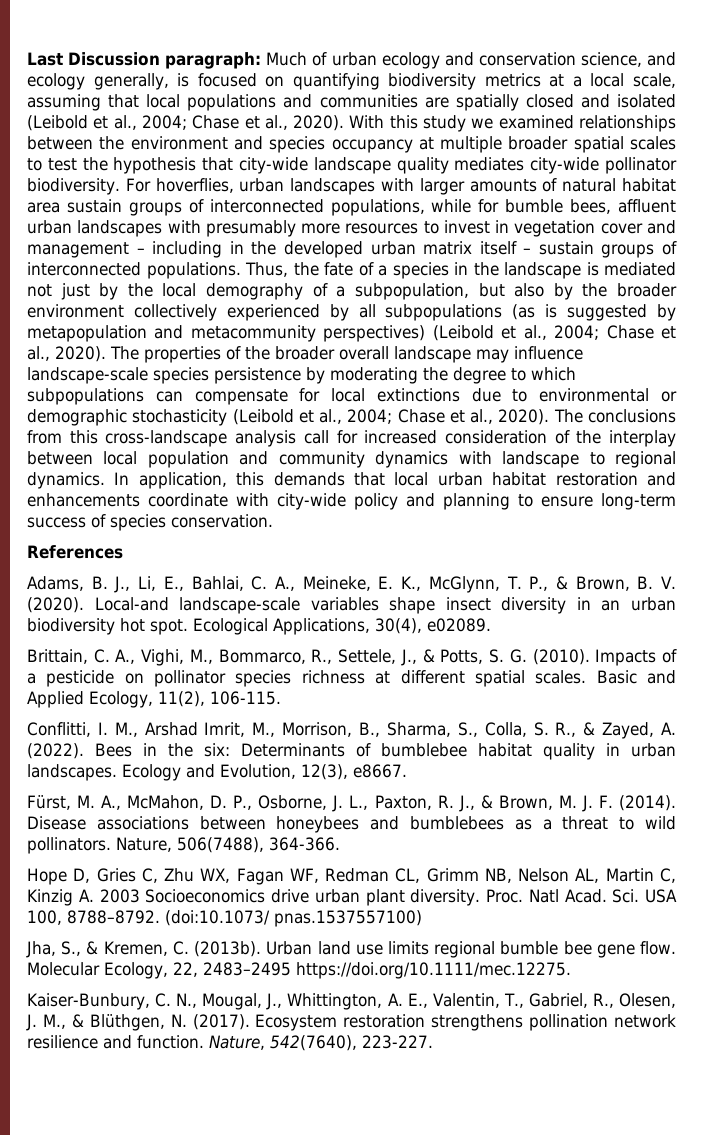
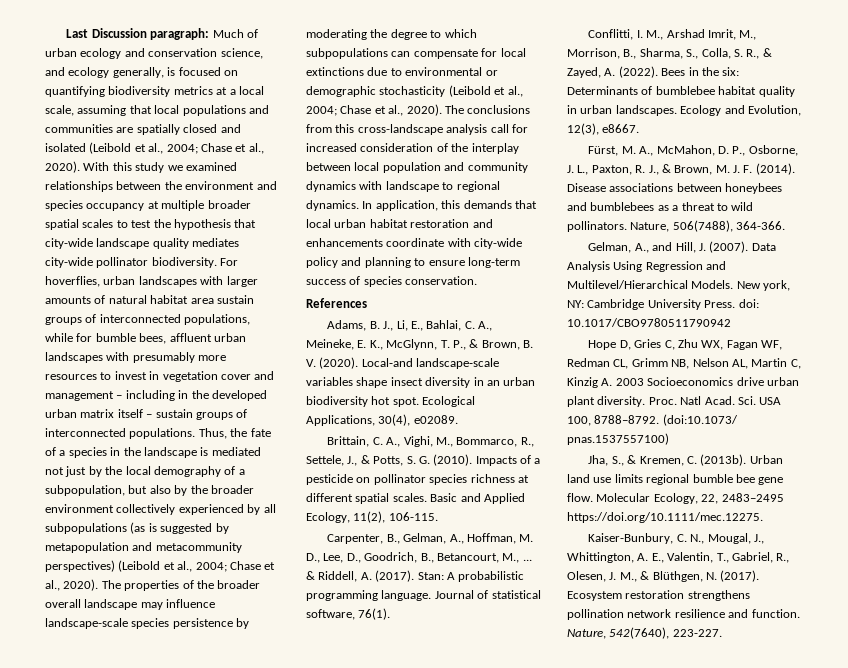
(281, 698) none -> [327,533,534,544] [306,552,532,563] [306,570,525,582] [306,590,541,601] [306,608,391,620] // Carpenter, B., Gelman, A., Hoffman, M. D., Lee, D., Goodrich, B., Betancourt, M., ... & Riddell, A. (2017). Stan: A probabilistic programming language. Journal of statistical software, 76(1).
(340, 844) none -> [588,241,776,253] [567,261,727,272] [567,280,791,291] [567,299,759,310] [567,318,731,327] // Gelman, A., and Hill, J. (2007). Data Analysis Using Regression and Multilevel/Hierarchical Models. New york, NY: Cambridge University Press. doi: 10.1017/CBO9780511790942

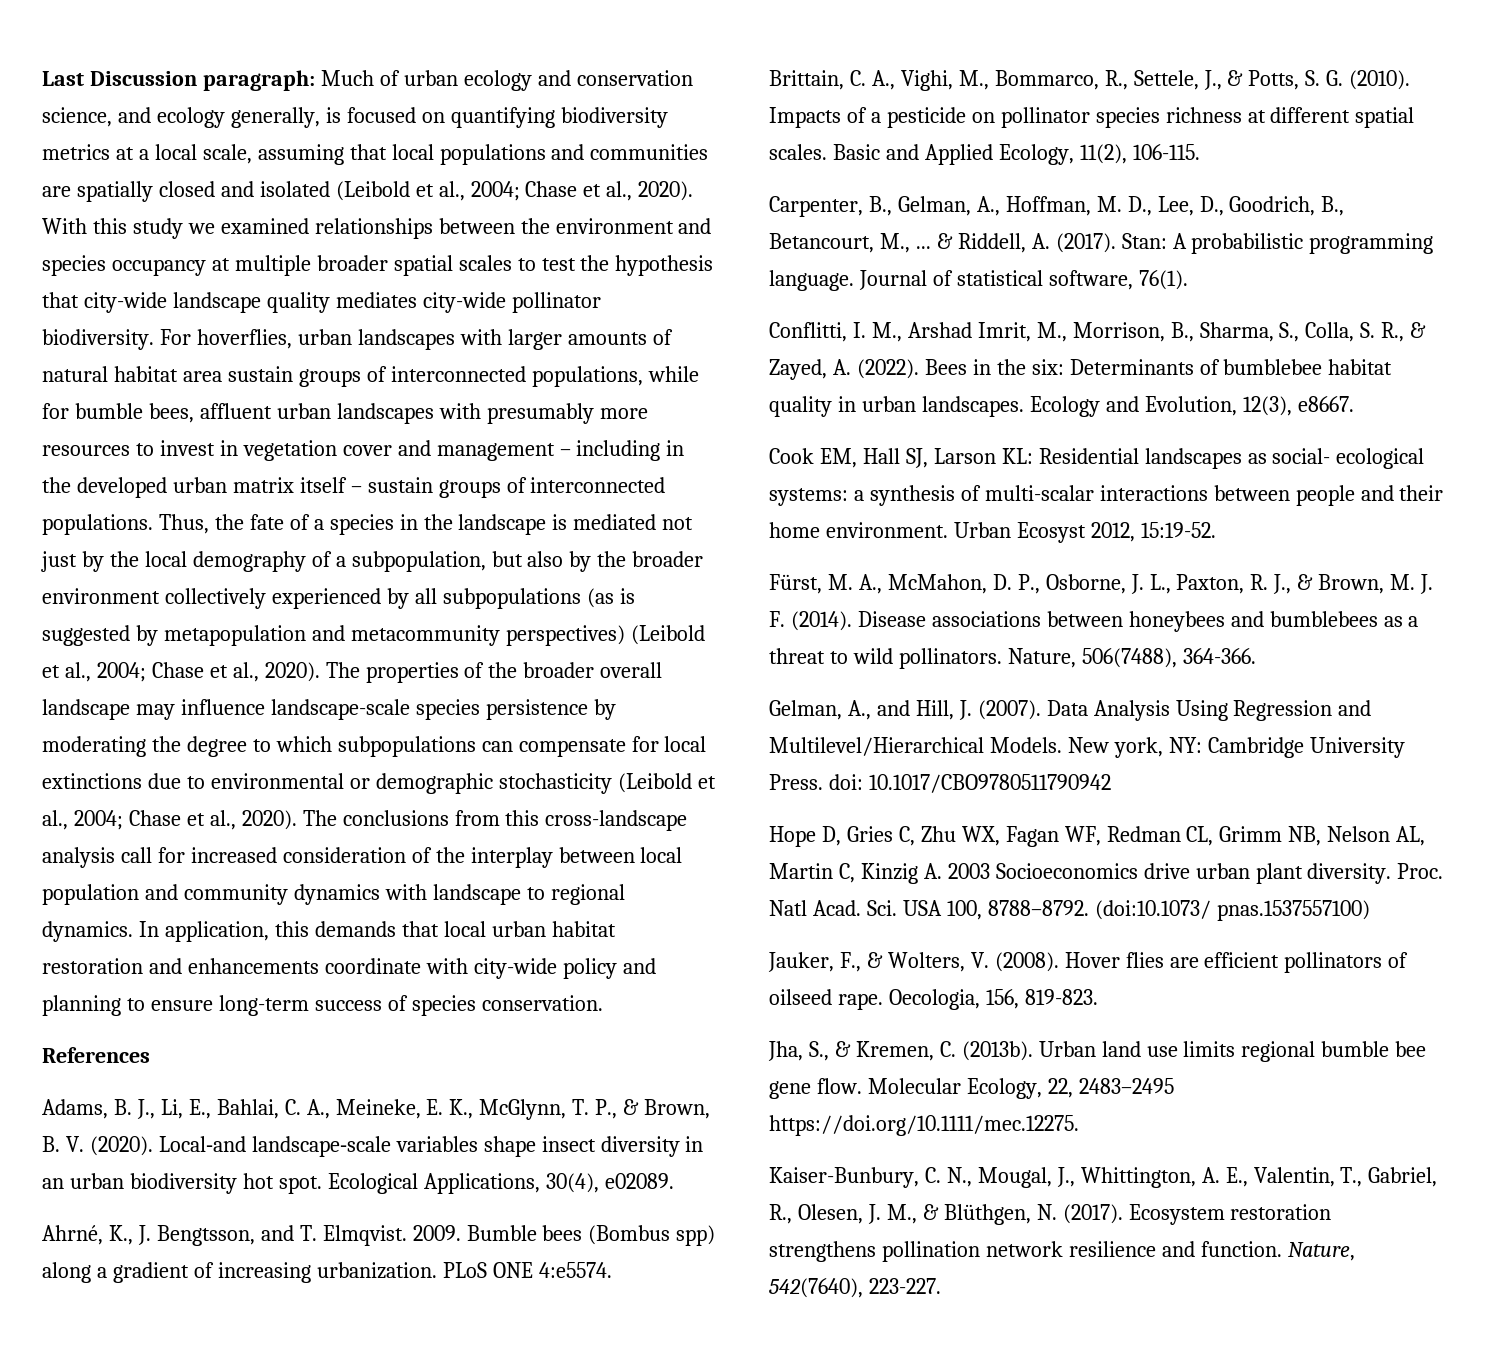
(458, 419) none -> [42,1225,716,1246] [42,1262,612,1283] // Ahrné, K., J. Bengtsson, and T. Elmqvist. 2009. Bumble bees (Bombus spp) along a gradient of increasing urbanization. PLoS ONE 4:e5574.
(640, 128) none -> [769,448,1425,469] [769,485,1444,506] [769,522,1216,543] // Cook EM, Hall SJ, Larson KL: Residential landscapes as social- ecological systems: a synthesis of multi-scalar interactions between people and their home environment. Urban Ecosyst 2012, 15:19-52.
(669, 439) none -> [768,952,1409,973] [769,989,1098,1010] // Jauker, F., & Wolters, V. (2008). Hover flies are efficient pollinators of oilseed rape. Oecologia, 156, 819-823.

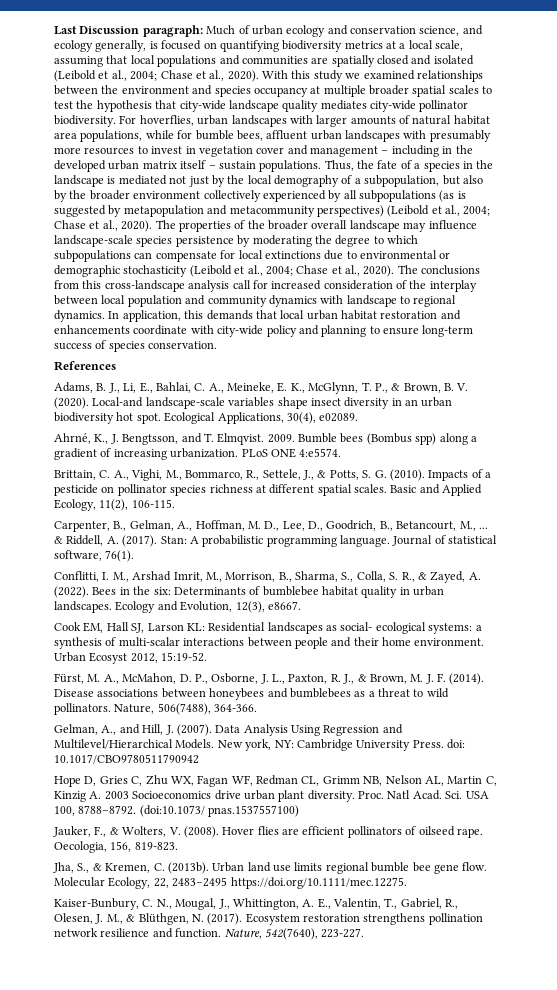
[227,366,526,387] sustain groups of interconnected -> (77, 135) none
[438,477,666,498] groups of interconnected -> (256, 165) none

